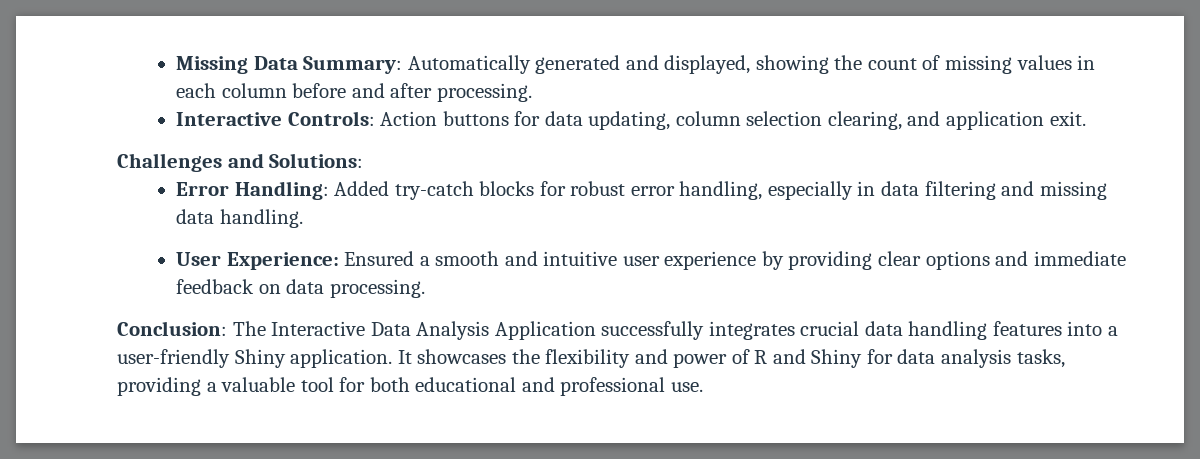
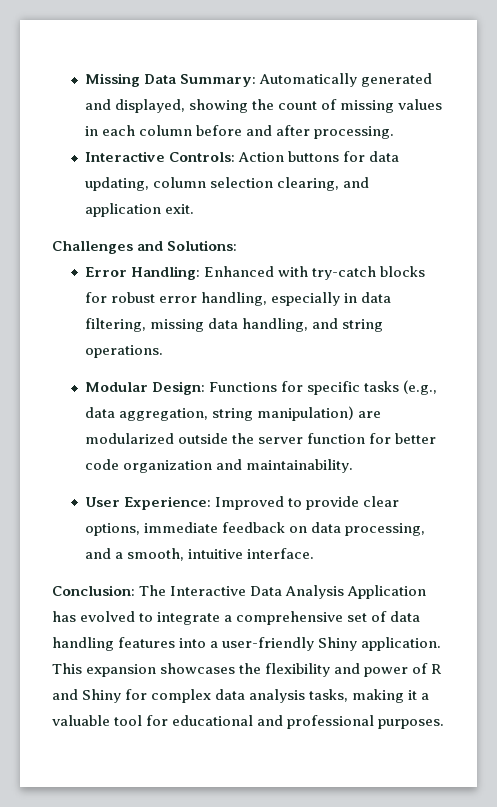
[334,181,390,196] Added -> [204,266,309,277] Enhanced with
[924,181,1107,200] [176,209,303,228] [176,251,1126,270] [176,279,425,298] filtering and missing data handling. // User Experience: Ensured a smooth and intuitive user experience by providing clear options and immediate feedback on data processing. -> [85,318,384,332] [85,345,164,358] [85,380,438,395] [85,406,382,421] [85,433,437,444] [85,459,354,473] [85,496,400,510] [85,522,426,536] [85,548,315,561] filtering, missing data handling, and string operations. // Modular Design: Functions for specific tasks (e.g., data aggregation, string manipulation) are modularized outside the server function for better code organization and maintainability. // User Experience: Improved to provide clear options, immediate feedback on data processing, and a smooth, intuitive interface.
[601,321,860,340] successfully integrates crucial -> [52,611,388,625] has evolved to integrate a comprehensive set of
[397,350,412,364] It -> [52,663,157,677] This expansion
(893, 356) none -> [151,689,212,703] complex
[117,377,201,396] providing -> [352,689,418,703] making it
[369,377,410,392] both -> (169, 720) none
[670,382,703,392] use. -> [378,719,445,729] purposes.

